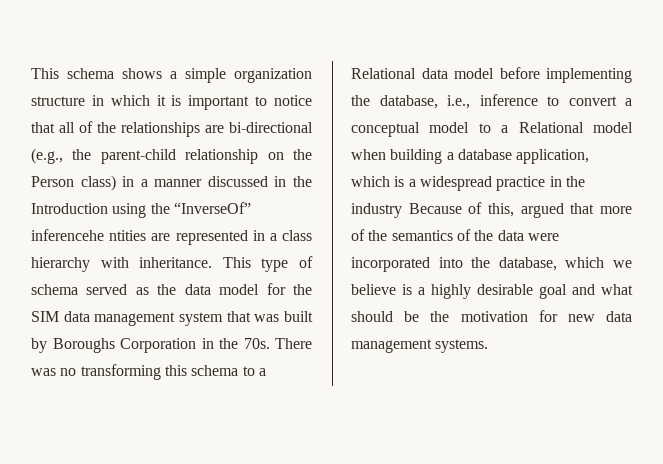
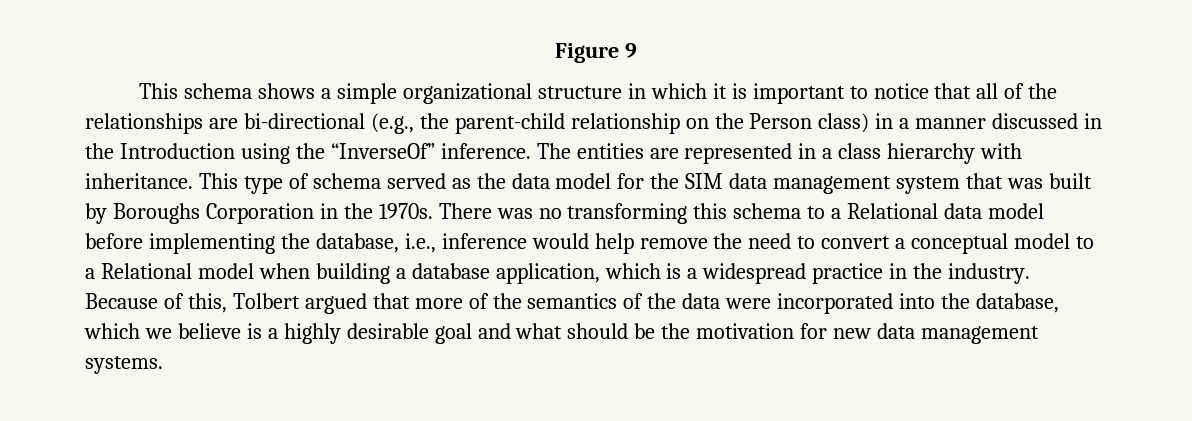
(31, 73) none -> [555,43,637,63] Figure 9 //
[234,68,312,83] organization -> [403,83,533,104] organizational
[31,229,147,241] inferencehe ntities -> [440,143,644,159] inference. The entities
[243,338,270,349] 70s. -> [378,203,433,219] 1970s.
(538, 100) none -> [531,233,792,254] would help remove the need
[351,203,402,218] industry -> [948,263,1031,284] industry.
(514, 210) none -> [232,293,300,309] Tolbert

